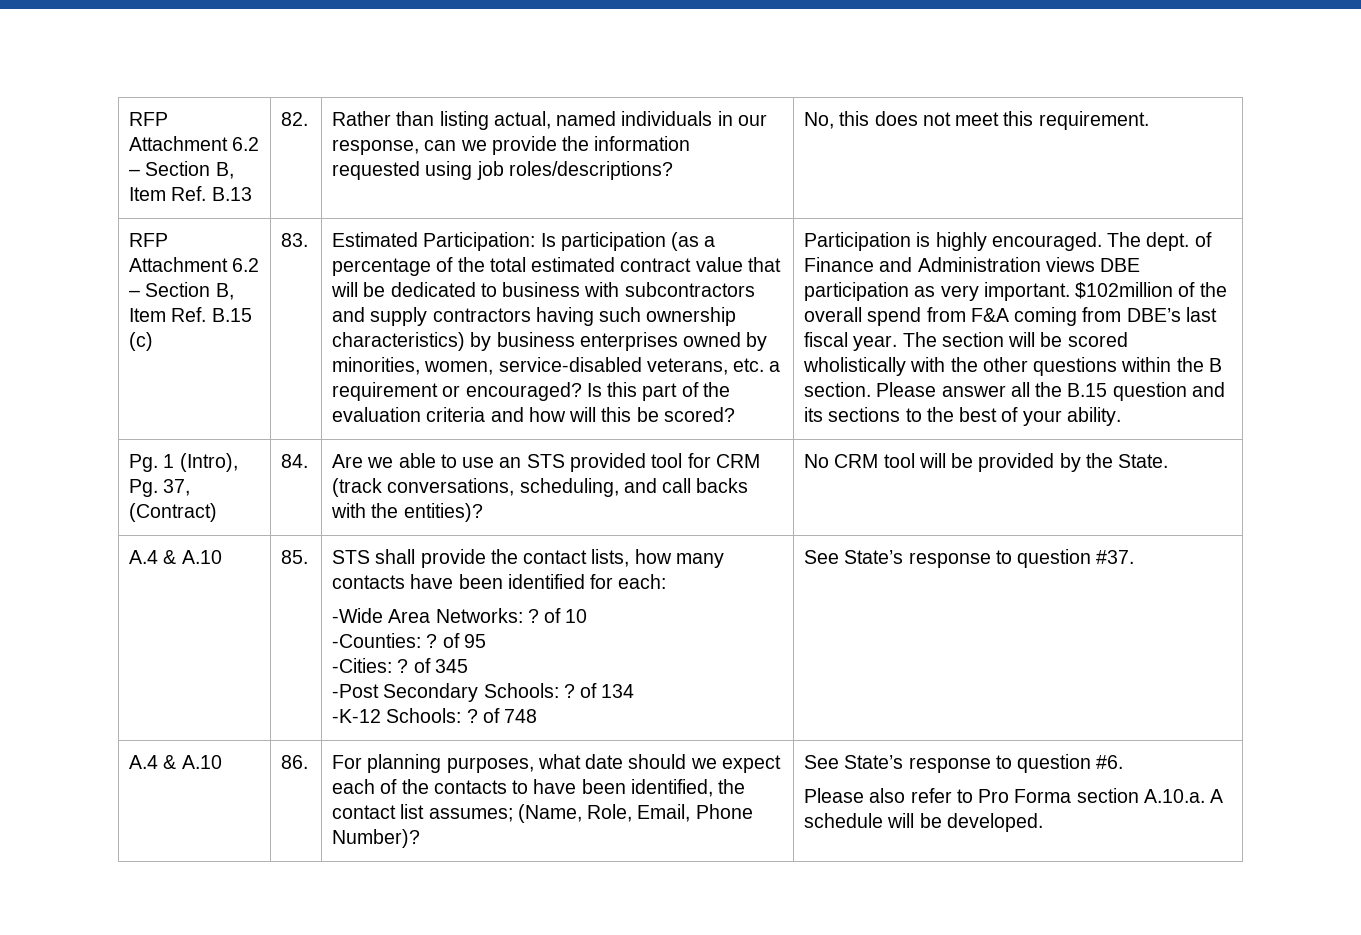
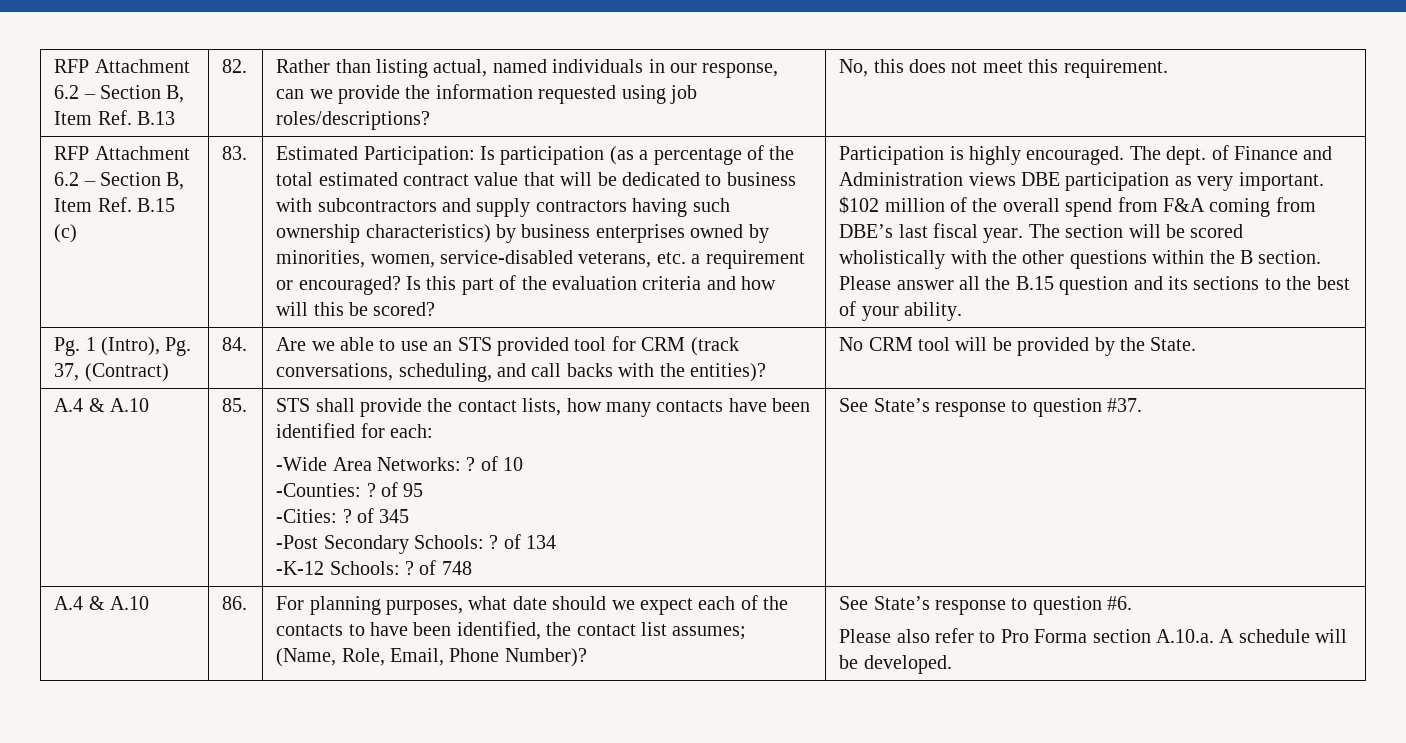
[1075,282,1174,299] $102million -> [839,196,945,214] $102 million

